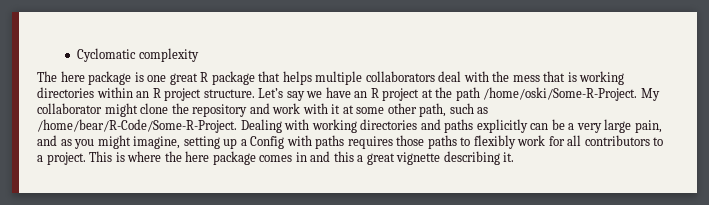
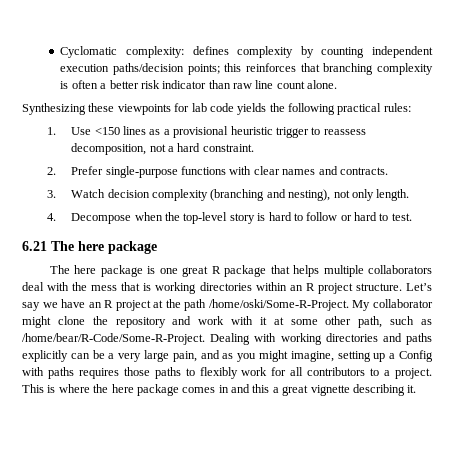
[138,48,199,62] complexity -> [125,46,433,58] [60,63,433,75] [60,80,338,89] [22,103,411,115] [46,126,366,138] [71,143,254,155] [46,166,388,178] [46,189,410,201] [46,212,412,224] [22,241,157,254] complexity: defines complexity by counting independent execution paths/decision points; this reinforces that branching complexity is often a better risk indicator than raw line count alone. // Synthesizing these viewpoints for lab code yields the following practical rules: // 1. Use <150 lines as a provisional heuristic trigger to reassess decomposition, not a hard constraint. // 2. Prefer single-purpose functions with clear names and contracts. // 3. Watch decision complexity (branching and nesting), not only length. // 4. Decompose when the top-level story is hard to follow or hard to test. // 6.21 The here package

